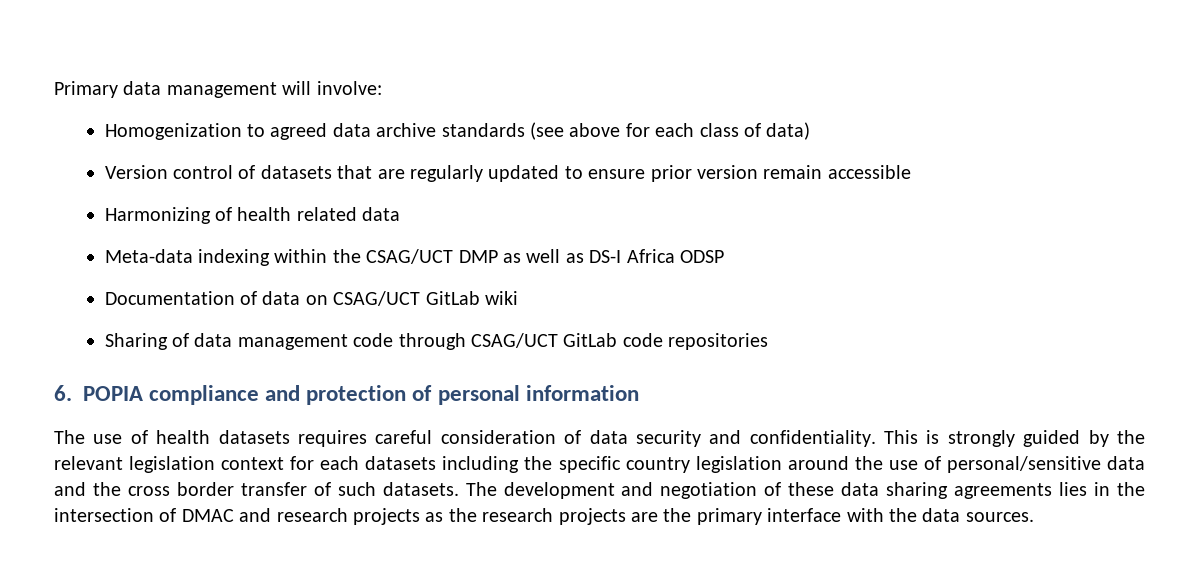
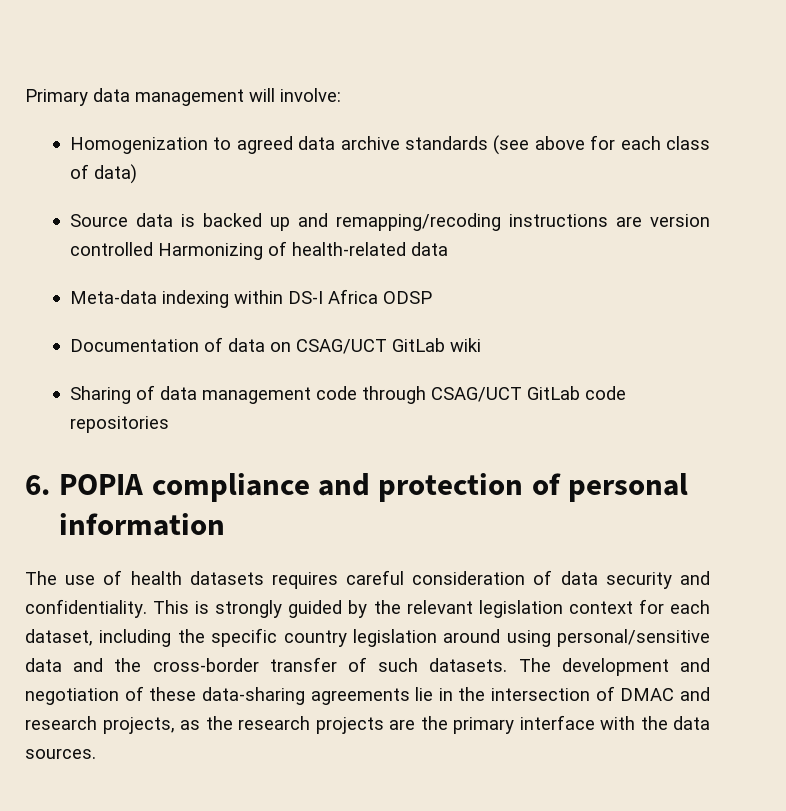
[104,165,911,182] [104,207,401,224] [104,249,584,266] Version control of datasets that are regularly updated to ensure prior version remain accessible // Harmonizing of health related data // Meta-data indexing within the CSAG/UCT DMP as well as -> [70,213,710,231] [70,241,449,260] [70,290,284,308] Source data is backed up and remapping/recoding instructions are version controlled Harmonizing of health-related data // Meta-data indexing within
[365,456,437,470] datasets -> [25,629,93,646] dataset,
[854,456,941,470] the use of -> [506,630,551,647] using
[127,482,234,496] cross border -> [152,658,259,672] cross-border
[841,482,1088,499] data sharing agreements lies -> [201,687,434,705] data-sharing agreements lie
[353,508,420,525] projects -> [102,717,175,734] projects,

